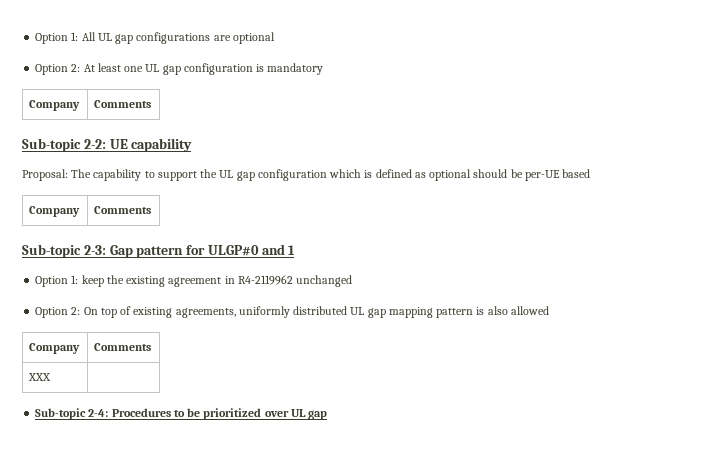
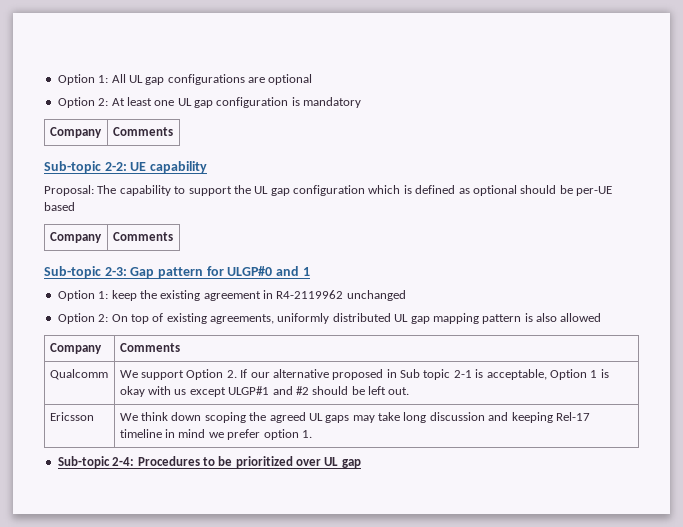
[28,373,52,381] XXX | -> [49,369,108,380] [119,369,609,380] [119,386,410,397] [49,412,94,421] [119,412,590,423] [119,429,312,440] Qualcomm | We support Option 2. If our alternative proposed in Sub topic 2-1 is acceptable, Option 1 is okay with us except ULGP#1 and #2 should be left out. // Ericsson | We think down scoping the agreed UL gaps may take long discussion and keeping Rel-17 timeline in mind we prefer option 1.

